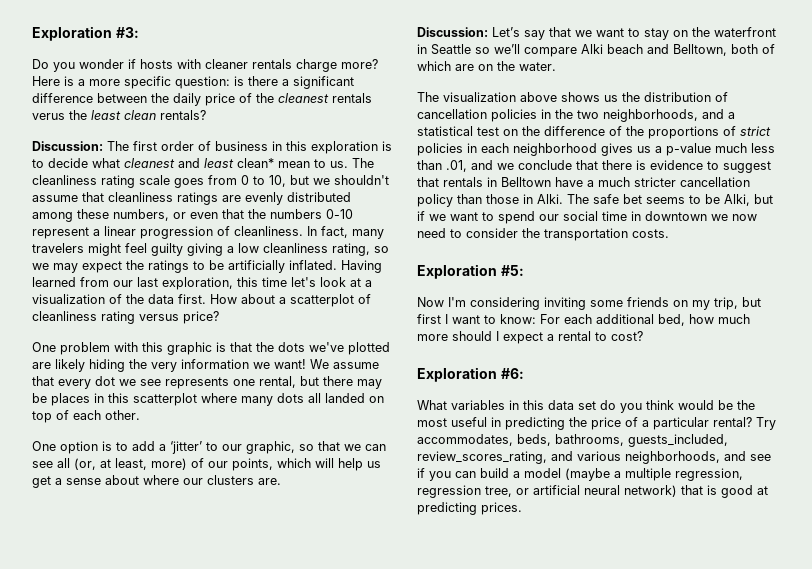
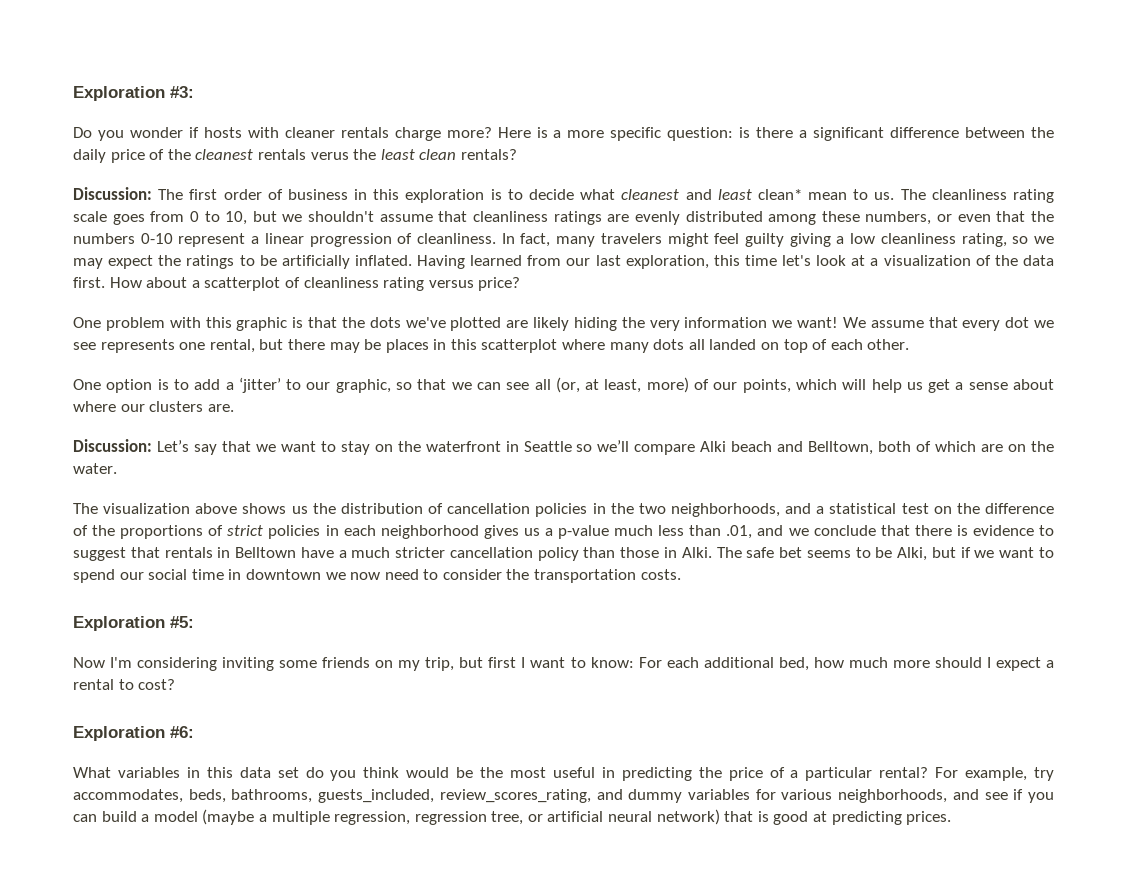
[756,417,776,430] Try -> [935,767,1054,781] For example, try
(573, 456) none -> [628,789,776,803] dummy variables for

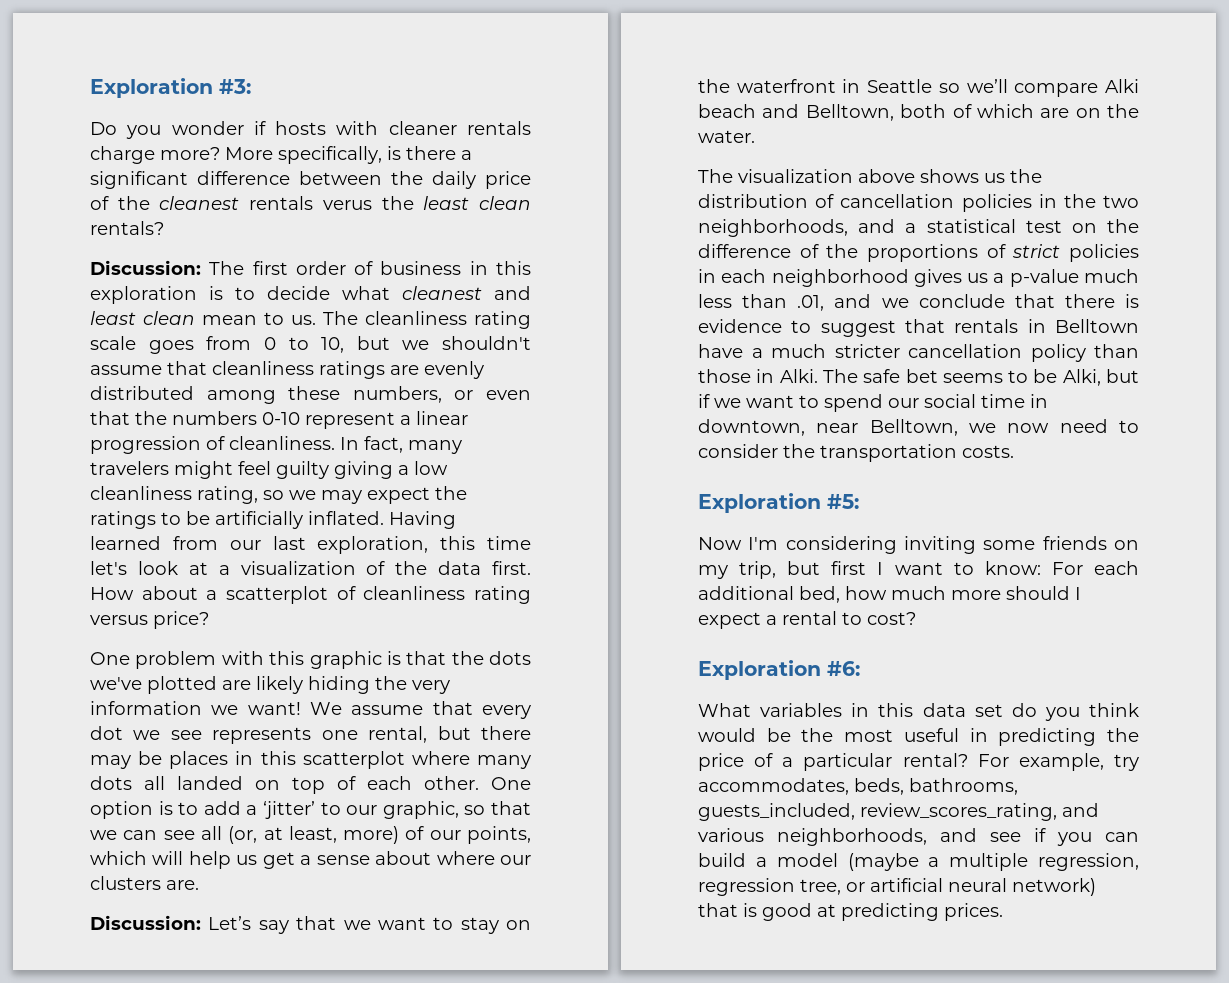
[497,127,734,141] Here is a more specific question: -> [225,146,382,164] More specifically,
[757,189,802,200] clean* -> [143,311,195,325] clean
(910, 344) // -> (479, 783) none
[245,569,321,580] downtown -> [698,419,958,436] downtown, near Belltown,
[628,789,776,803] dummy variables for -> (1099, 810) none

